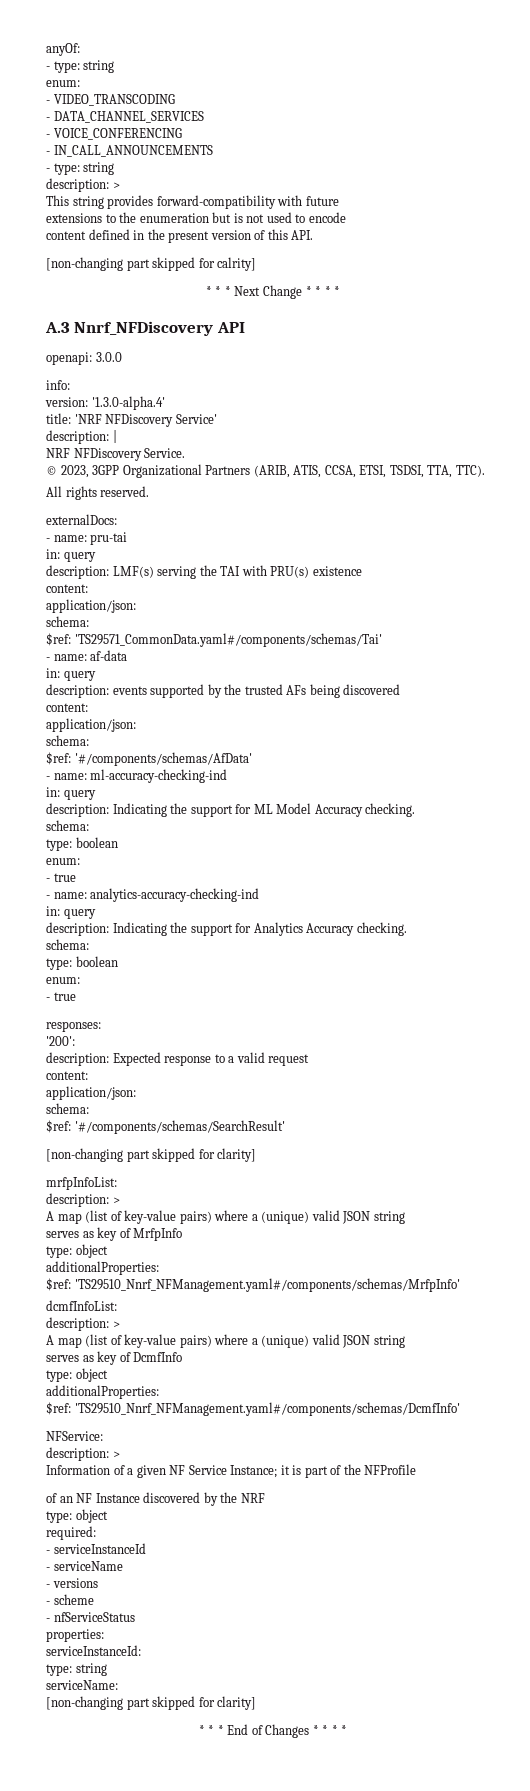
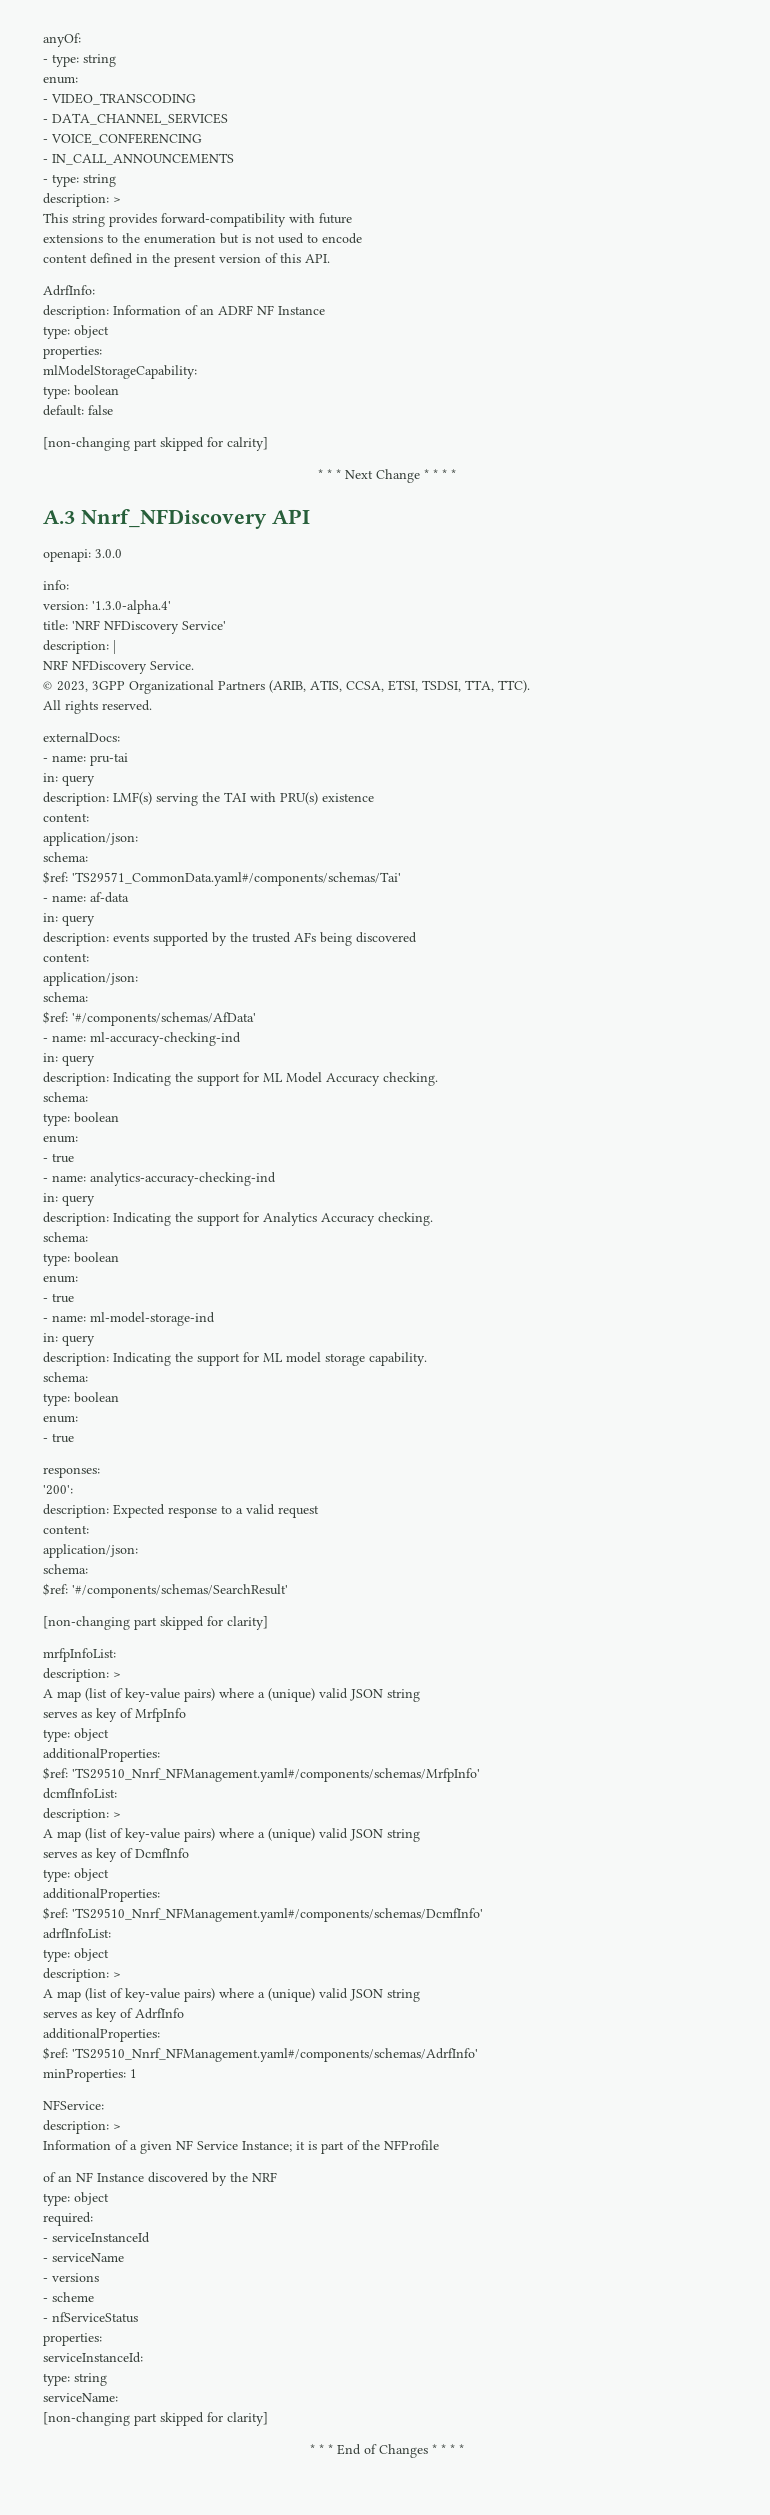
(314, 235) none -> [43,285,95,296] [43,305,325,319] [43,325,109,339] [43,346,102,359] [43,365,197,379] [43,385,119,399] [43,405,113,416] // AdrfInfo: // description: Information of an ADRF NF Instance // type: object // properties: // mlModelStorageCapability: // type: boolean // default: false
(76, 996) none -> [43,1312,215,1326] [43,1333,95,1346] [43,1352,427,1366] [43,1372,88,1382] [43,1392,119,1406] [43,1415,78,1423] [43,1433,74,1443] // - name: ml-model-storage-ind // in: query // description: Indicating the support for ML model storage capability. // schema: // type: boolean // enum: // - true
(460, 1409) none -> [43,1928,111,1939] [43,1948,109,1962] [43,1968,121,1982] [43,1988,420,2002] [43,2008,184,2022] [43,2028,160,2042] [43,2047,478,2062] [43,2069,137,2082] // adrfInfoList: // type: object // description: > // A map (list of key-value pairs) where a (unique) valid JSON string // serves as key of AdrfInfo // additionalProperties: // $ref: 'TS29510_Nnrf_NFManagement.yaml#/components/schemas/AdrfInfo' // minProperties: 1

